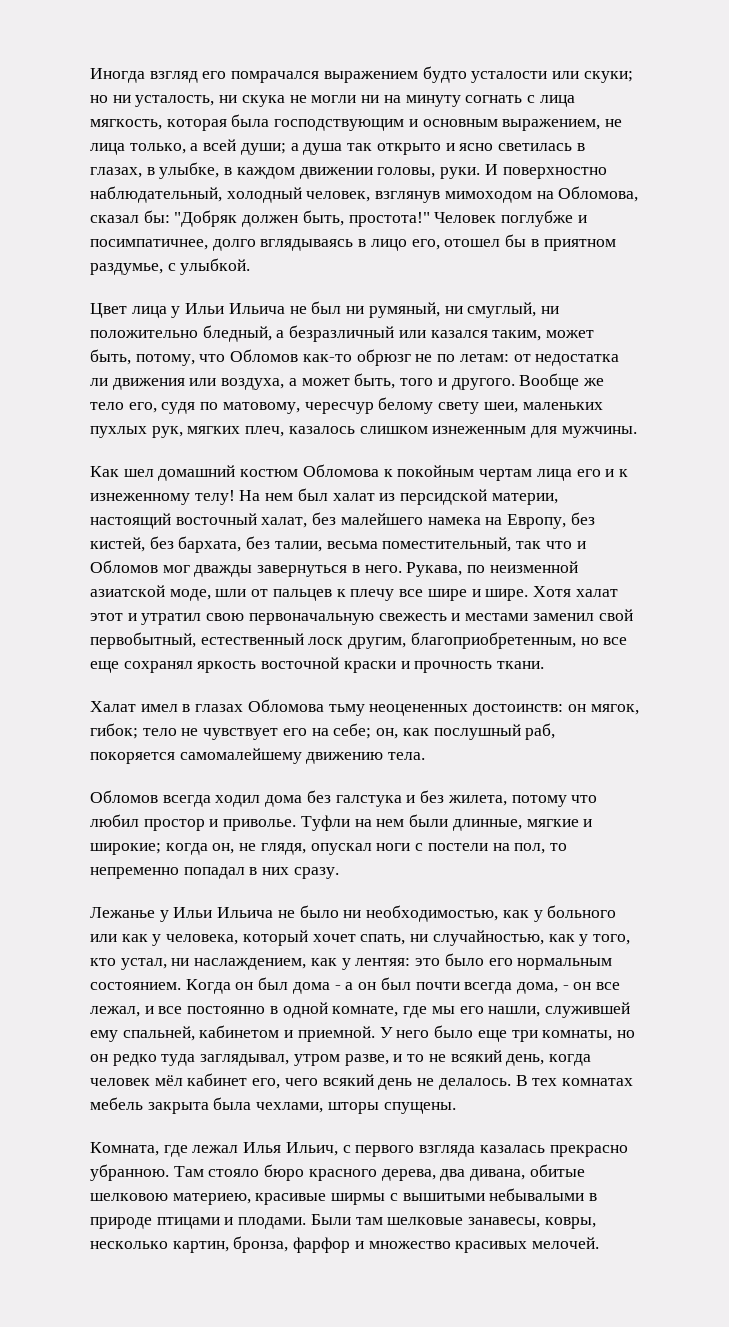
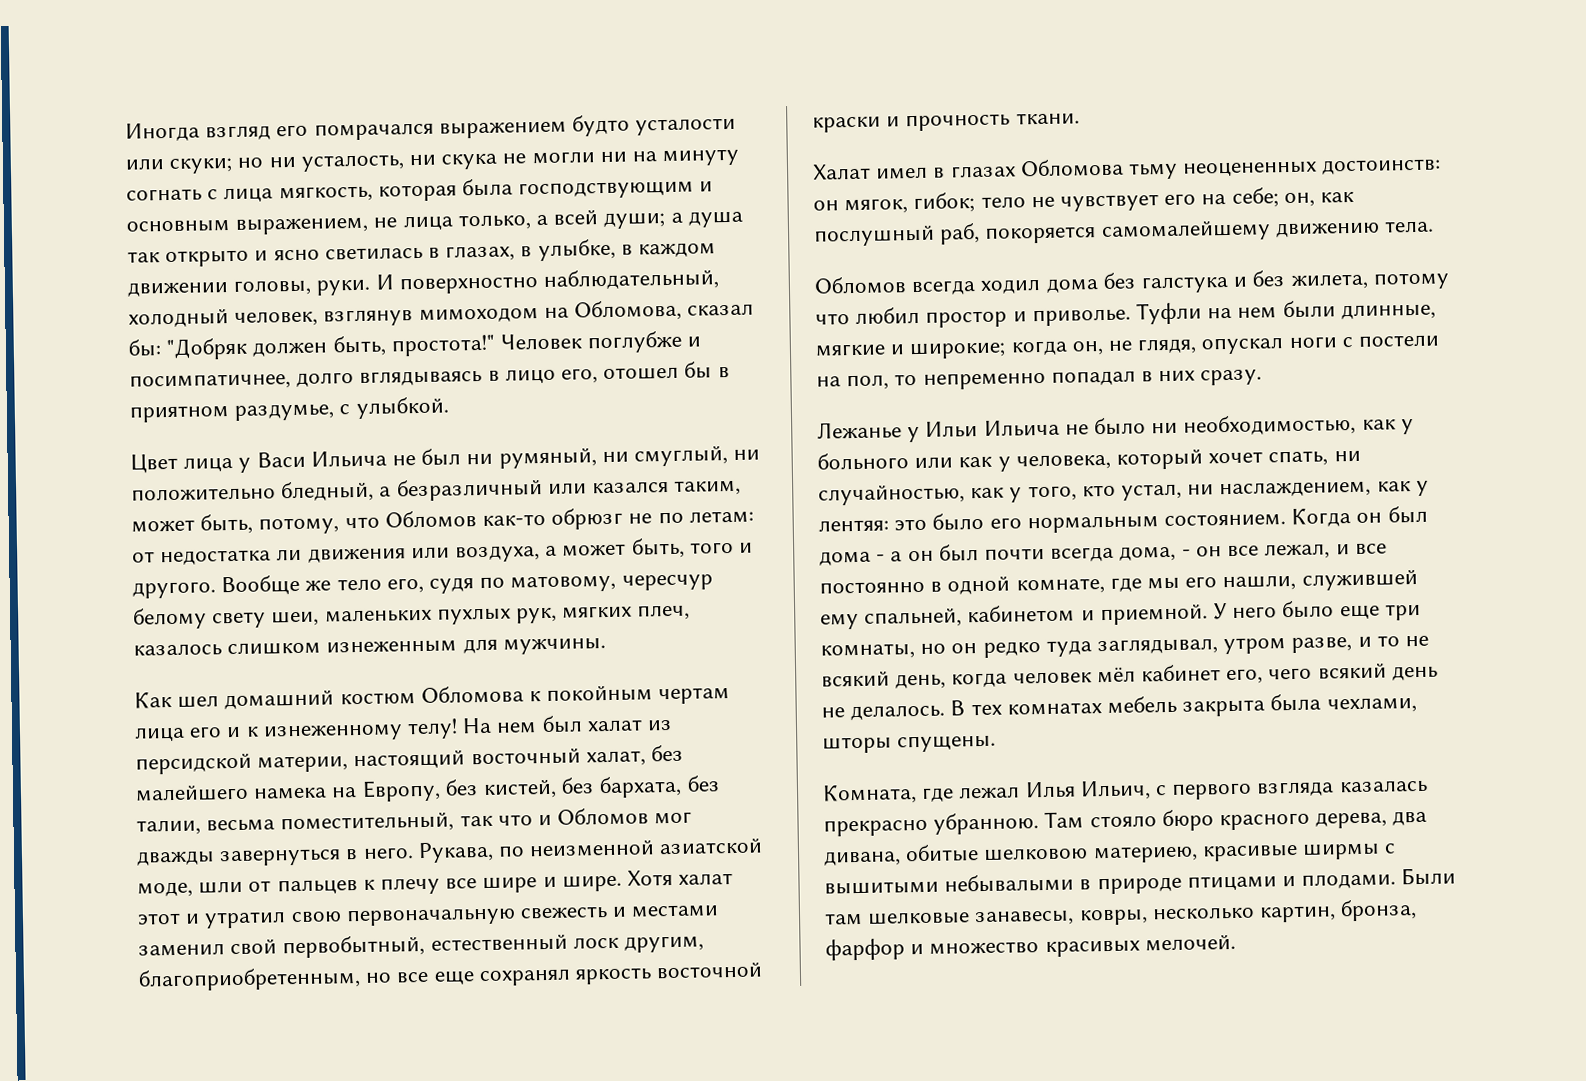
[185,303,225,314] Ильи -> [256,451,306,468] Васи

